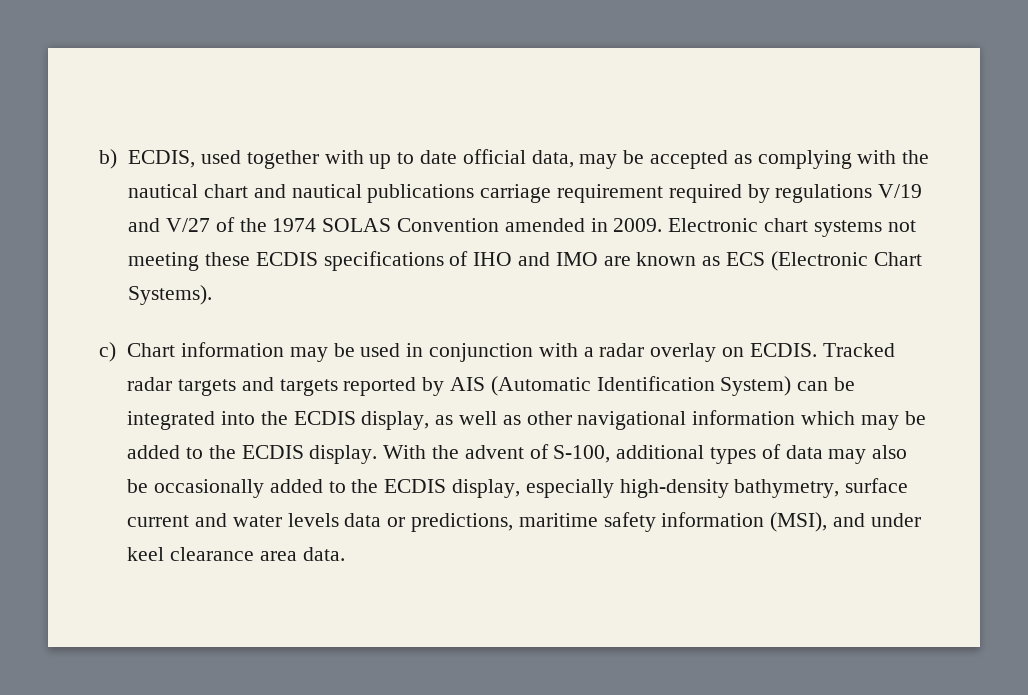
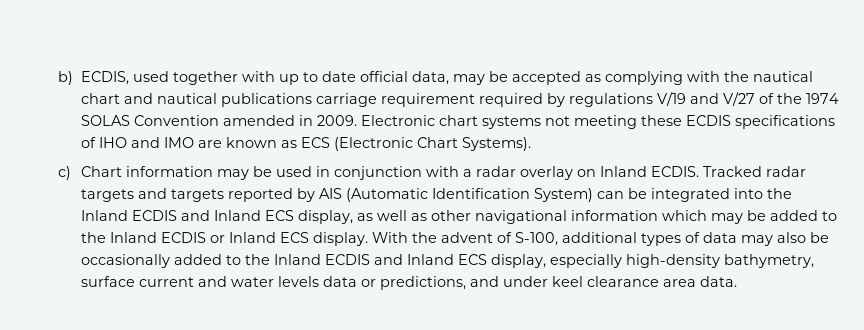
(744, 352) none -> [600,166,648,177] Inland
[293,411,356,425] ECDIS -> [81,210,295,221] Inland ECDIS and Inland ECS
[241,445,304,459] ECDIS -> [110,232,310,243] Inland ECDIS or Inland ECS
[384,479,447,493] ECDIS -> [274,254,488,265] Inland ECDIS and Inland ECS
[518,512,828,532] maritime safety information (MSI), -> (467, 283) none

